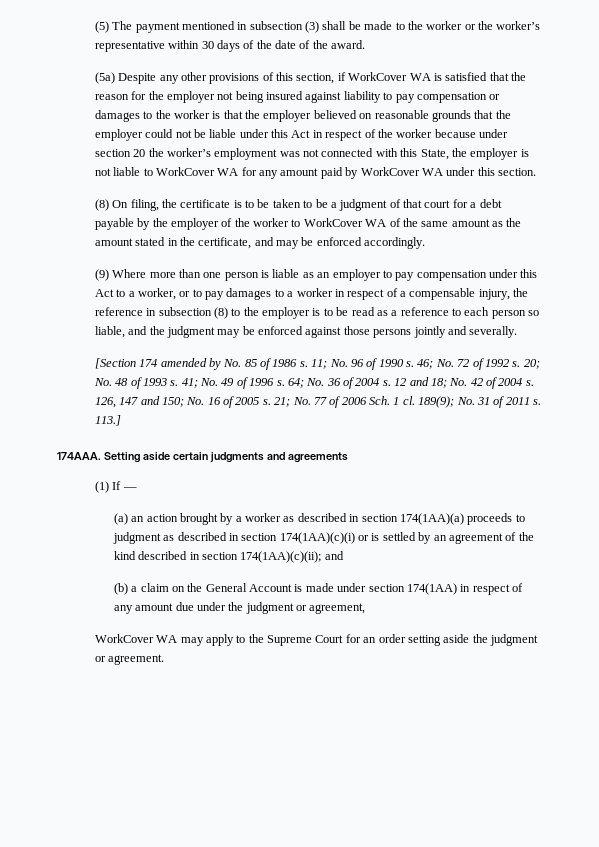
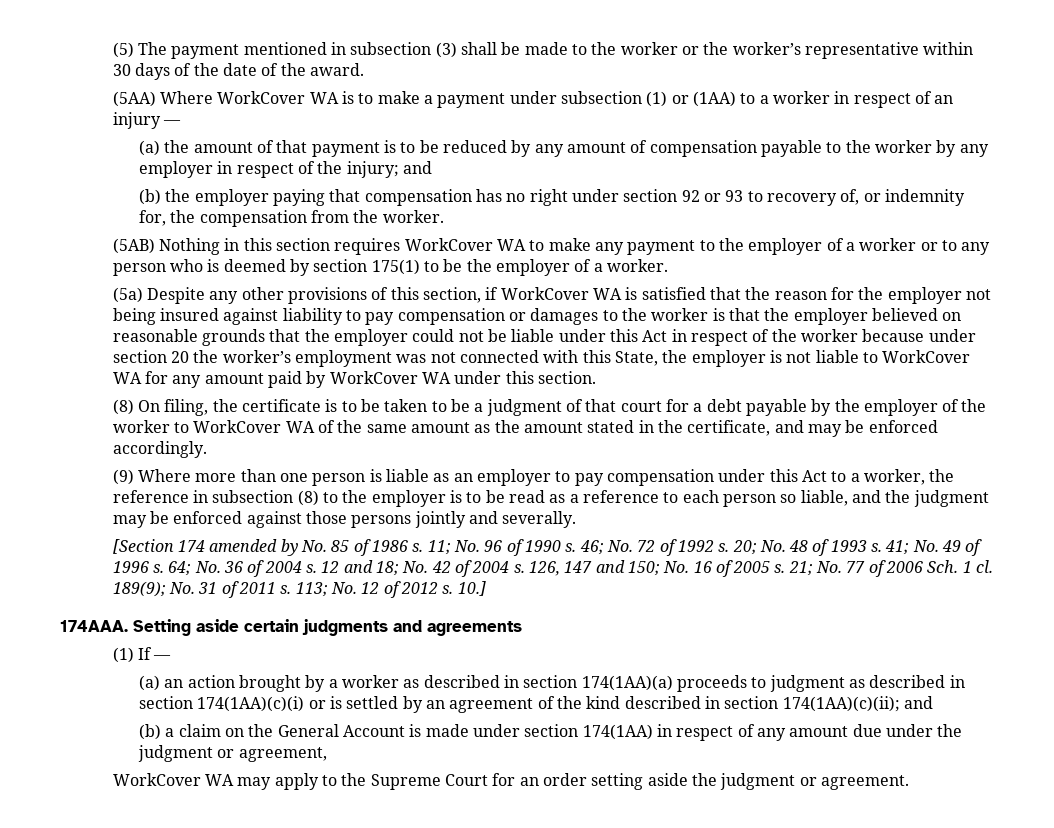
(366, 44) none -> [112,91,954,108] [112,112,182,129] [139,140,989,157] [139,161,433,178] [139,189,965,206] [139,210,444,227] [112,238,991,255] [112,259,668,276] // (5AA) Where WorkCover WA is to make a payment under subsection (1) or (1AA) to a worker in respect of an injury — // (a) the amount of that payment is to be reduced by any amount of compensation payable to the worker by any employer in respect of the injury; and // (b) the employer paying that compensation has no right under section 92 or 93 to recovery of, or indemnity for, the compensation from the worker. // (5AB) Nothing in this section requires WorkCover WA to make any payment to the employer of a worker or to any person who is deemed by section 175(1) to be the employer of a worker.
[179,288,510,300] or to pay damages to a worker in respect of a compensable injury, -> (925, 477) none
[94,415,121,426] 113.] -> [295,581,486,598] 113; No. 12 of 2012 s. 10.]

